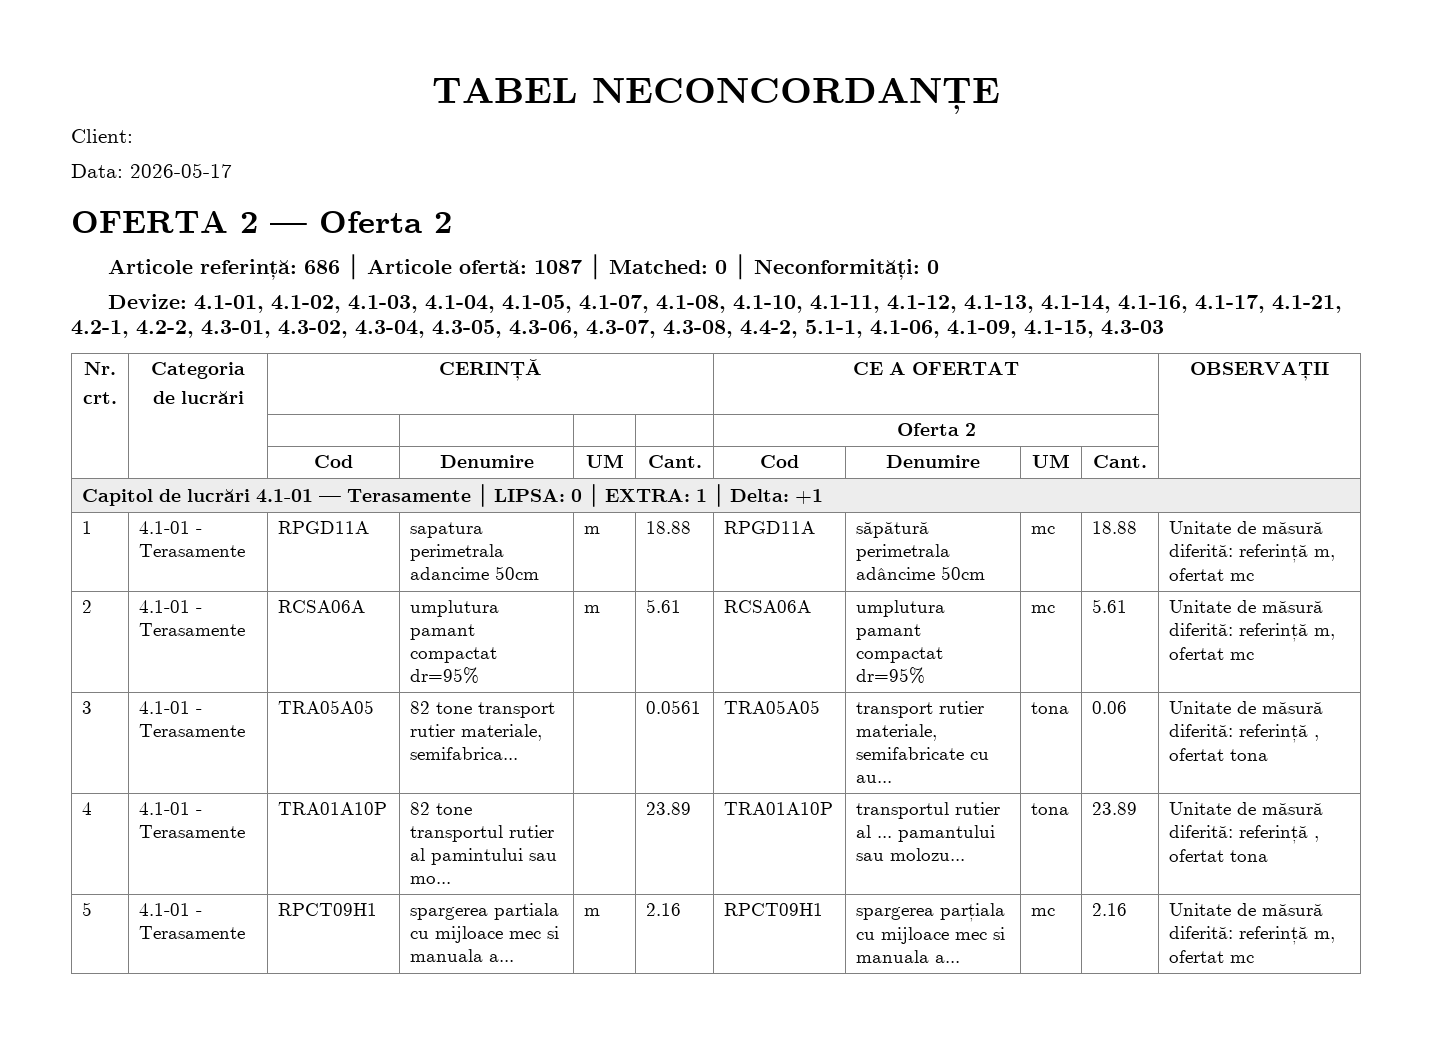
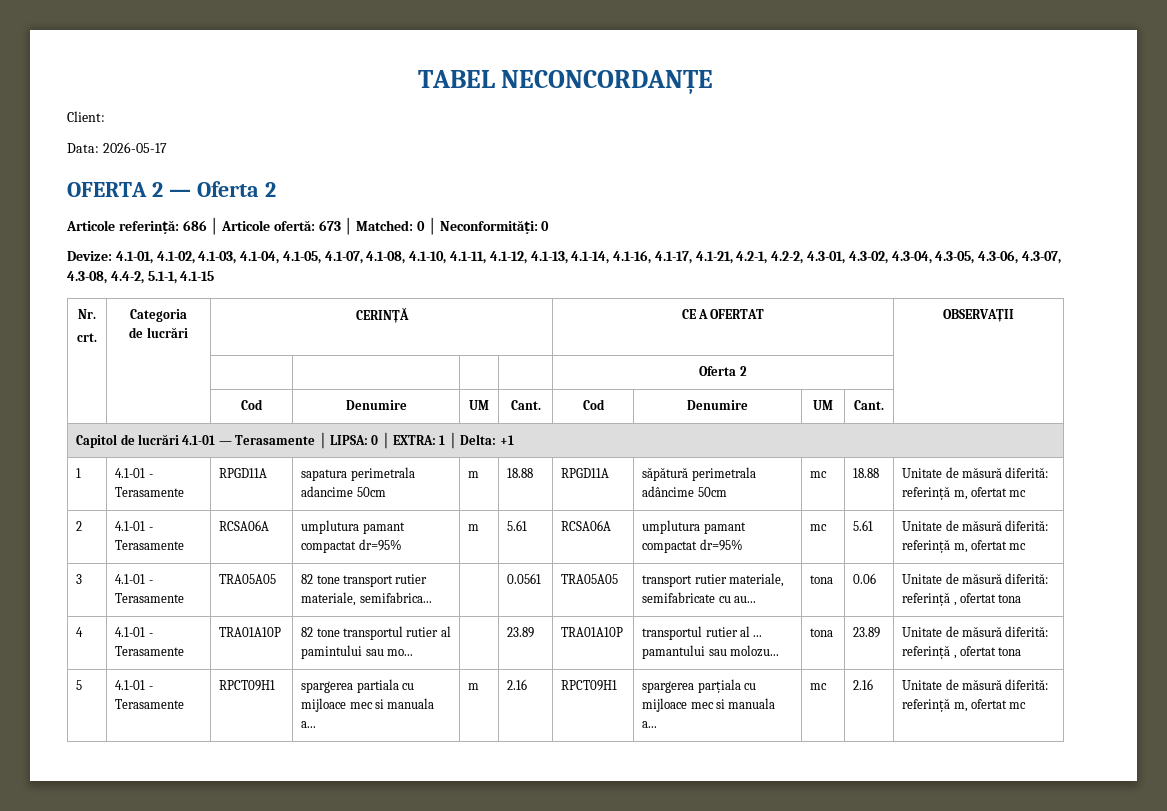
[533,260,582,274] 1087 -> [318,220,341,231] 673
[870,320,1164,338] 4.1-06, 4.1-09, 4.1-15, 4.3-03 -> [180,271,215,281] 4.1-15

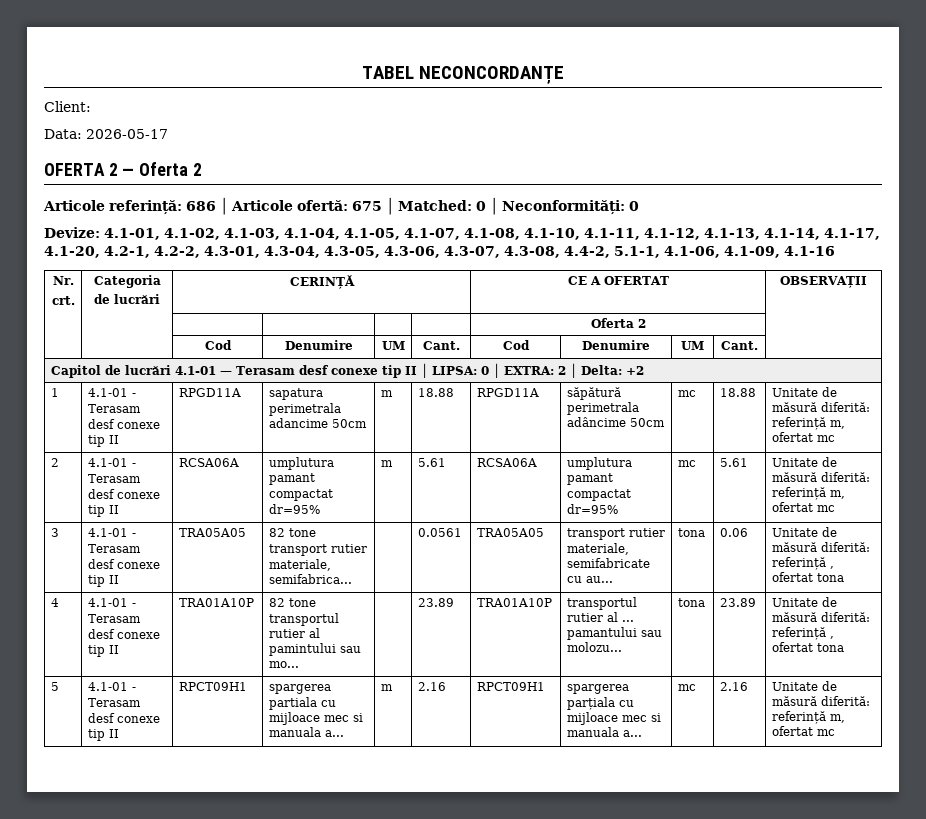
[318,220,341,231] 673 -> [352,201,382,211] 675
[613,250,733,264] 4.1-16, 4.1-17, 4.1-21, -> [824,228,880,240] [44,246,100,258] 4.1-17, 4.1-20,
[848,251,888,264] 4.3-02, -> (260, 252) none
[180,271,215,281] 4.1-15 -> [664,246,835,258] 4.1-06, 4.1-09, 4.1-16
[235,435,316,445] Terasamente -> [235,365,417,378] Terasam desf conexe tip II
[439,435,446,445] 1 -> [557,366,566,375] 2
[499,435,514,445] +1 -> [625,366,644,375] +2
[115,487,185,497] Terasamente -> [87,404,141,413] [87,419,160,429] [87,435,119,447] Terasam desf conexe tip II
[115,540,185,550] Terasamente -> [87,474,141,483] [87,489,160,499] [87,505,119,517] Terasam desf conexe tip II
[115,593,185,603] Terasamente -> [87,544,141,553] [87,559,160,569] [87,575,119,587] Terasam desf conexe tip II
[115,646,185,656] Terasamente -> [87,614,141,623] [87,629,160,639] [87,645,119,657] Terasam desf conexe tip II
[115,699,185,709] Terasamente -> [87,698,141,707] [87,713,160,723] [87,729,119,741] Terasam desf conexe tip II

